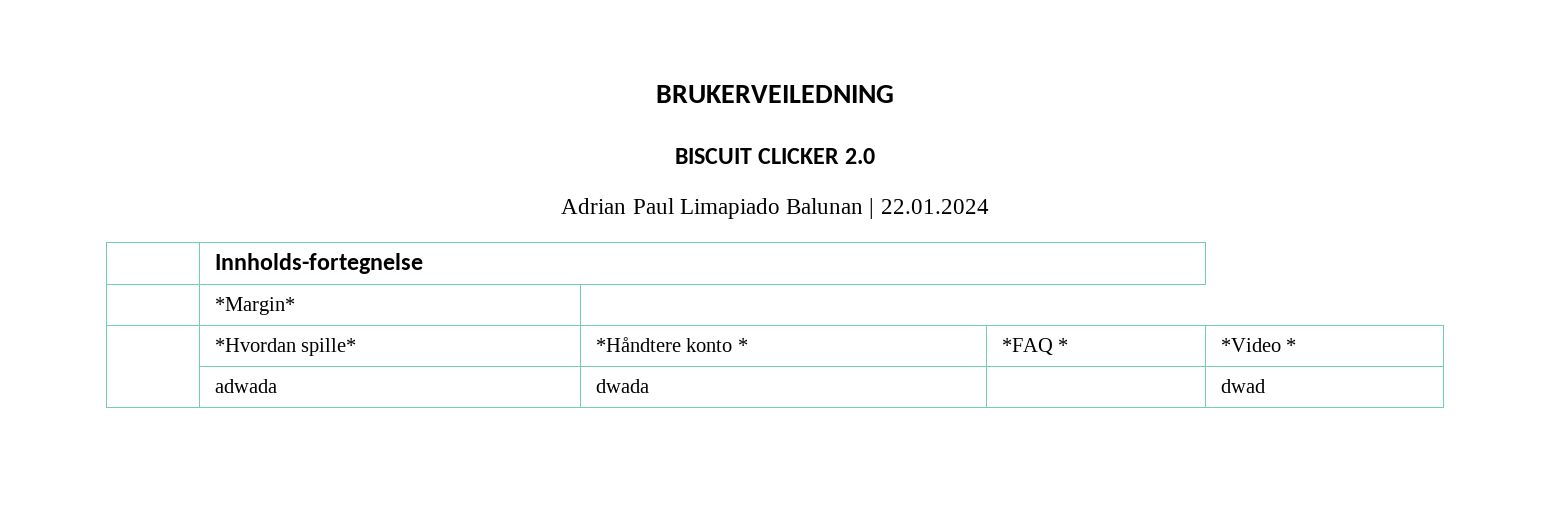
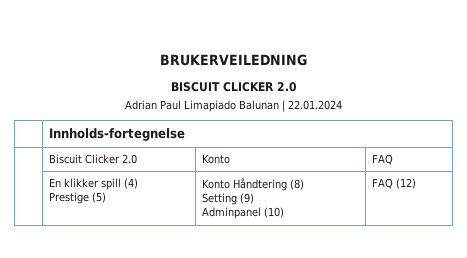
[214,297,295,315] [214,338,357,356] [595,337,748,352] [1001,338,1069,355] [1220,338,1297,352] [214,379,277,393] [595,379,649,393] [1220,379,1265,393] *Margin* // | *Hvordan spille* | *Håndtere konto * | *FAQ * | *Video * // | adwada | dwada | | dwad -> [49,154,138,164] [202,154,231,164] [372,154,394,165] [49,178,139,190] [49,192,107,204] [202,178,305,191] [202,193,255,205] [202,207,285,219] [372,178,417,189] Biscuit Clicker 2.0 | Konto | FAQ // | En klikker spill (4) // Prestige (5) | Konto Håndtering (8) // Setting (9) // Adminpanel (10) | FAQ (12)

